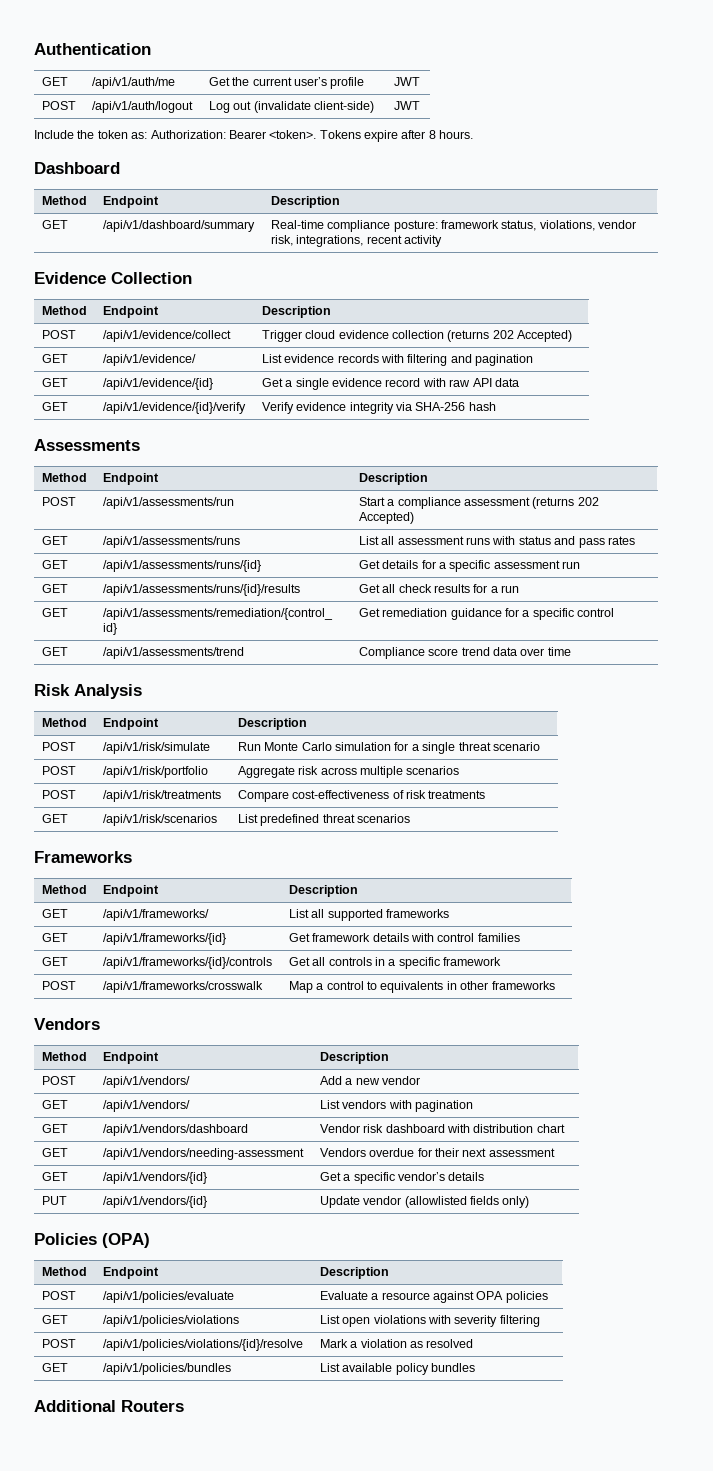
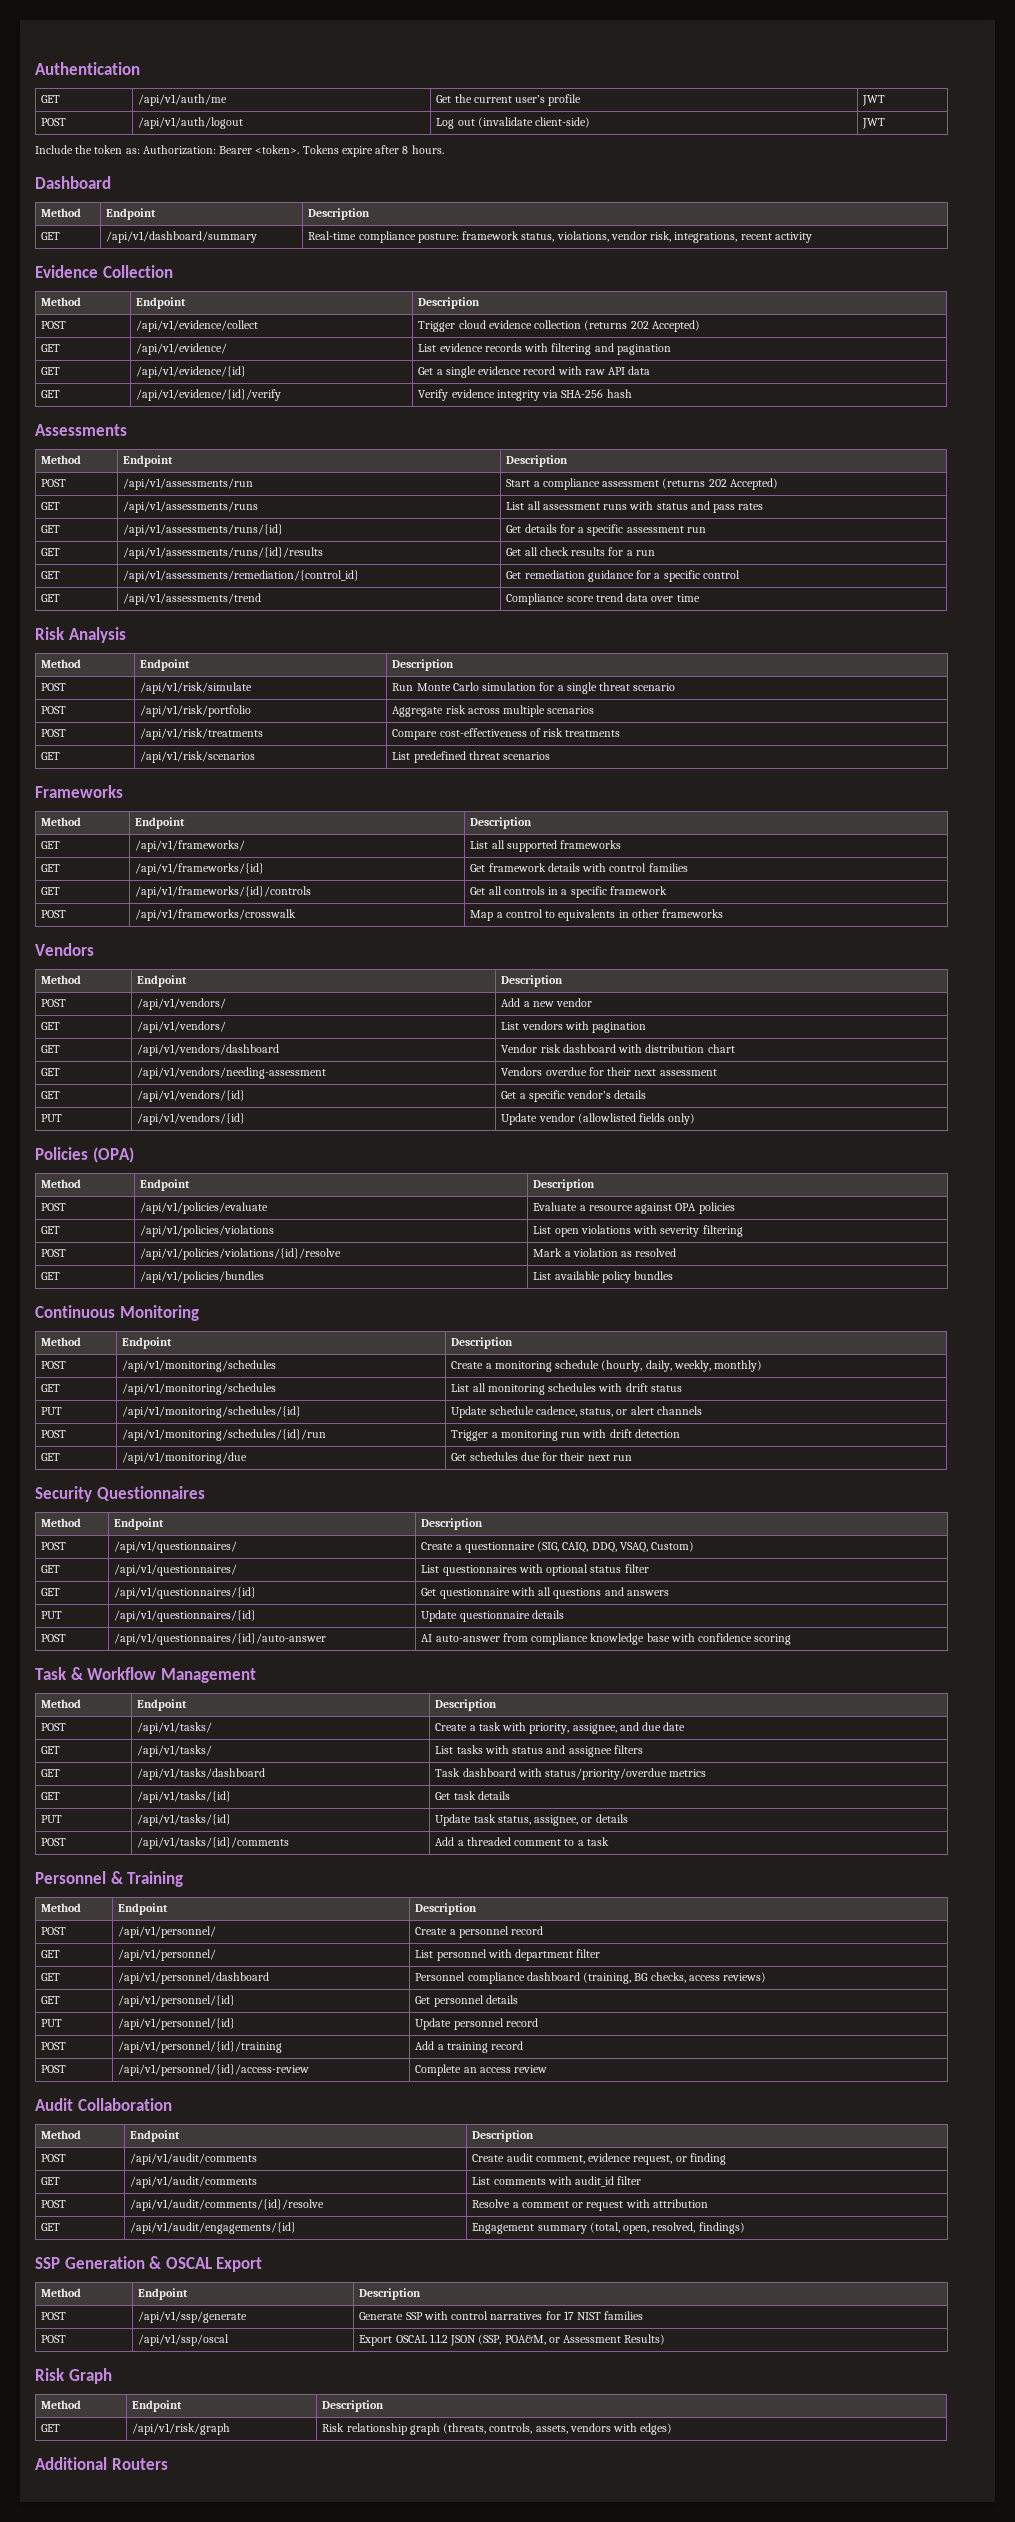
(476, 1367) none -> [35,1305,199,1321] [41,1337,82,1346] [122,1337,173,1349] [451,1337,514,1349] [41,1361,67,1369] [122,1360,277,1372] [451,1360,763,1372] [41,1384,61,1392] [122,1383,277,1395] [451,1383,682,1395] [41,1407,63,1415] [122,1406,302,1418] [451,1406,702,1418] [41,1430,67,1438] [122,1429,327,1441] [451,1429,680,1441] [41,1453,61,1461] [122,1452,248,1464] [451,1452,632,1461] [35,1486,205,1502] [41,1518,82,1527] [114,1518,165,1530] [421,1518,484,1530] [41,1542,67,1550] [114,1541,238,1553] [421,1541,695,1553] [41,1565,61,1573] [114,1564,238,1576] [421,1564,649,1576] [41,1588,61,1596] [114,1587,257,1599] [421,1587,669,1599] [41,1611,63,1619] [114,1610,257,1622] [421,1610,564,1622] [41,1634,67,1642] [114,1633,327,1645] [421,1633,792,1645] [35,1667,256,1683] [41,1699,82,1708] [137,1699,188,1711] [435,1699,498,1711] [41,1723,67,1731] [137,1722,213,1734] [435,1722,686,1734] [41,1746,61,1754] [137,1745,213,1757] [435,1745,643,1757] [41,1769,61,1777] [137,1768,266,1780] [435,1768,707,1780] [41,1792,61,1800] [137,1791,232,1803] [435,1791,510,1800] [41,1815,63,1823] [137,1814,232,1826] [435,1814,628,1826] [41,1838,67,1846] [137,1837,290,1849] [435,1837,609,1846] [35,1871,184,1887] [41,1903,82,1912] [118,1903,169,1915] [415,1903,478,1915] [41,1927,67,1935] [118,1926,217,1938] [415,1926,544,1938] [41,1950,61,1958] [118,1949,217,1961] [415,1949,601,1961] [41,1973,61,1981] [118,1972,270,1984] [415,1972,767,1984] [41,1996,61,2004] [118,1995,236,2007] [415,1995,518,2007] [41,2019,63,2027] [118,2018,236,2030] [415,2018,538,2030] [41,2042,67,2050] [118,2041,283,2053] [415,2041,524,2053] [41,2065,67,2073] [118,2064,310,2076] [415,2064,548,2076] [35,2098,172,2111] [41,2130,82,2139] [130,2130,181,2142] [472,2130,535,2142] [41,2154,67,2162] [130,2153,258,2165] [472,2153,726,2165] [41,2177,61,2185] [130,2176,258,2188] [472,2176,642,2187] [41,2200,67,2208] [130,2199,325,2211] [472,2199,708,2211] [41,2223,61,2231] [130,2222,297,2234] [472,2222,745,2234] [35,2256,263,2272] [41,2288,82,2297] [138,2288,189,2300] [359,2288,422,2300] [41,2312,67,2320] [138,2311,248,2323] [359,2311,644,2320] [41,2335,67,2343] [138,2334,230,2346] [359,2334,666,2346] [35,2368,112,2384] [41,2400,82,2409] [132,2400,183,2412] [322,2400,385,2412] [41,2424,61,2432] [132,2423,231,2435] [322,2423,673,2435] // Continuous Monitoring // Method | Endpoint | Description // POST | /api/v1/monitoring/schedules | Create a monitoring schedule (hourly, daily, weekly, monthly) // GET | /api/v1/monitoring/schedules | List all monitoring schedules with drift status // PUT | /api/v1/monitoring/schedules/{id} | Update schedule cadence, status, or alert channels // POST | /api/v1/monitoring/schedules/{id}/run | Trigger a monitoring run with drift detection // GET | /api/v1/monitoring/due | Get schedules due for their next run // Security Questionnaires // Method | Endpoint | Description // POST | /api/v1/questionnaires/ | Create a questionnaire (SIG, CAIQ, DDQ, VSAQ, Custom) // GET | /api/v1/questionnaires/ | List questionnaires with optional status filter // GET | /api/v1/questionnaires/{id} | Get questionnaire with all questions and answers // PUT | /api/v1/questionnaires/{id} | Update questionnaire details // POST | /api/v1/questionnaires/{id}/auto-answer | AI auto-answer from compliance knowledge base with confidence scoring // Task & Workflow Management // Method | Endpoint | Description // POST | /api/v1/tasks/ | Create a task with priority, assignee, and due date // GET | /api/v1/tasks/ | List tasks with status and assignee filters // GET | /api/v1/tasks/dashboard | Task dashboard with status/priority/overdue metrics // GET | /api/v1/tasks/{id} | Get task details // PUT | /api/v1/tasks/{id} | Update task status, assignee, or details // POST | /api/v1/tasks/{id}/comments | Add a threaded comment to a task // Personnel & Training // Method | Endpoint | Description // POST | /api/v1/personnel/ | Create a personnel record // GET | /api/v1/personnel/ | List personnel with department filter // GET | /api/v1/personnel/dashboard | Personnel compliance dashboard (training, BG checks, access reviews) // GET | /api/v1/personnel/{id} | Get personnel details // PUT | /api/v1/personnel/{id} | Update personnel record // POST | /api/v1/personnel/{id}/training | Add a training record // POST | /api/v1/personnel/{id}/access-review | Complete an access review // Audit Collaboration // Method | Endpoint | Description // POST | /api/v1/audit/comments | Create audit comment, evidence request, or finding // GET | /api/v1/audit/comments | List comments with audit_id filter // POST | /api/v1/audit/comments/{id}/resolve | Resolve a comment or request with attribution // GET | /api/v1/audit/engagements/{id} | Engagement summary (total, open, resolved, findings) // SSP Generation & OSCAL Export // Method | Endpoint | Description // POST | /api/v1/ssp/generate | Generate SSP with control narratives for 17 NIST families // POST | /api/v1/ssp/oscal | Export OSCAL 1.1.2 JSON (SSP, POA&M, or Assessment Results) // Risk Graph // Method | Endpoint | Description // GET | /api/v1/risk/graph | Risk relationship graph (threats, controls, assets, vendors with edges)

